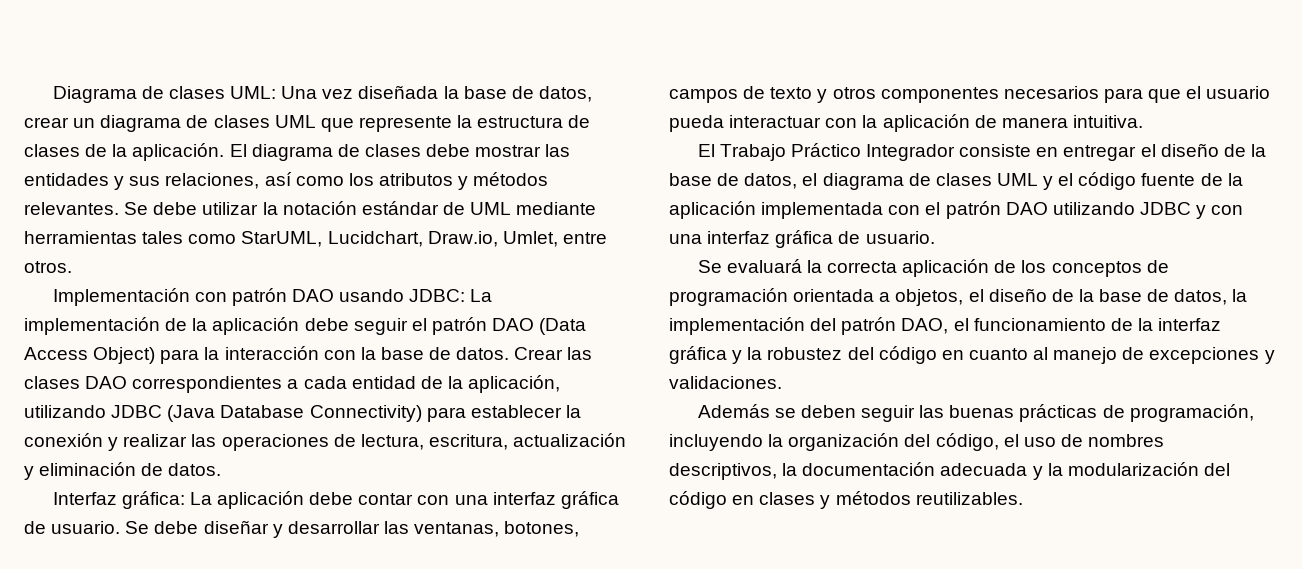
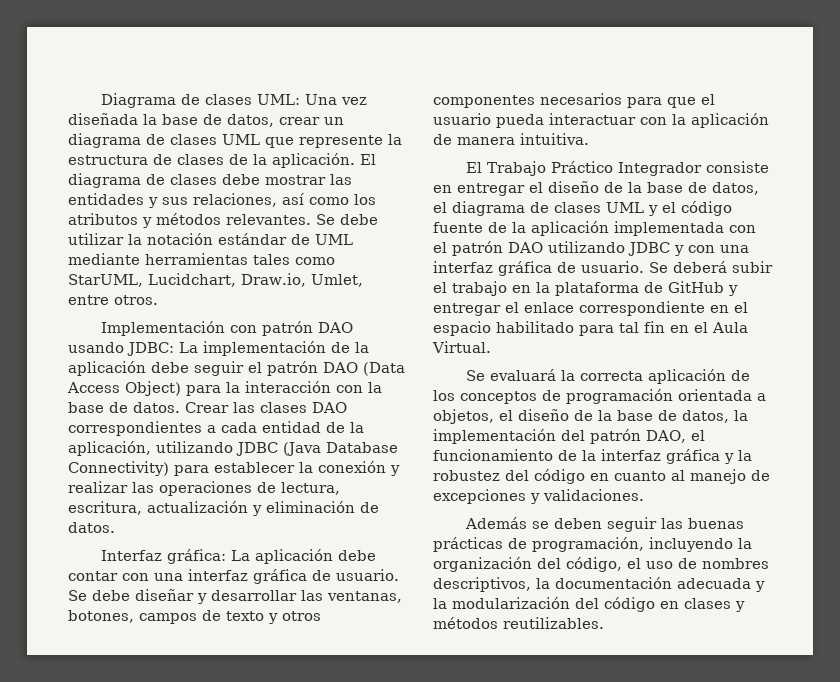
(935, 237) none -> [649,261,773,273] [433,281,738,296] [433,301,748,316] [433,321,748,336] [432,341,491,353] Se deberá subir el trabajo en la plataforma de GitHub y entregar el enlace correspondiente en el espacio habilitado para tal fin en el Aula Virtual.

